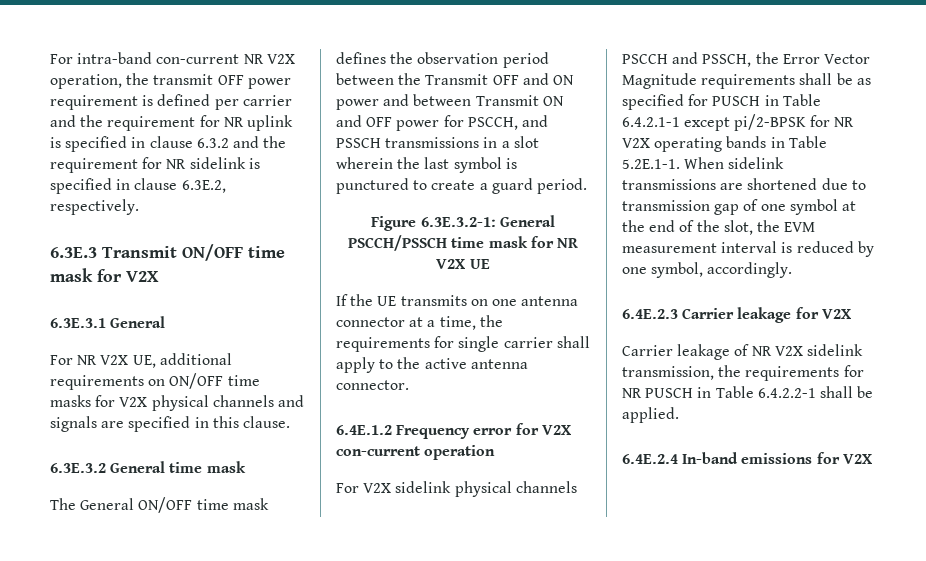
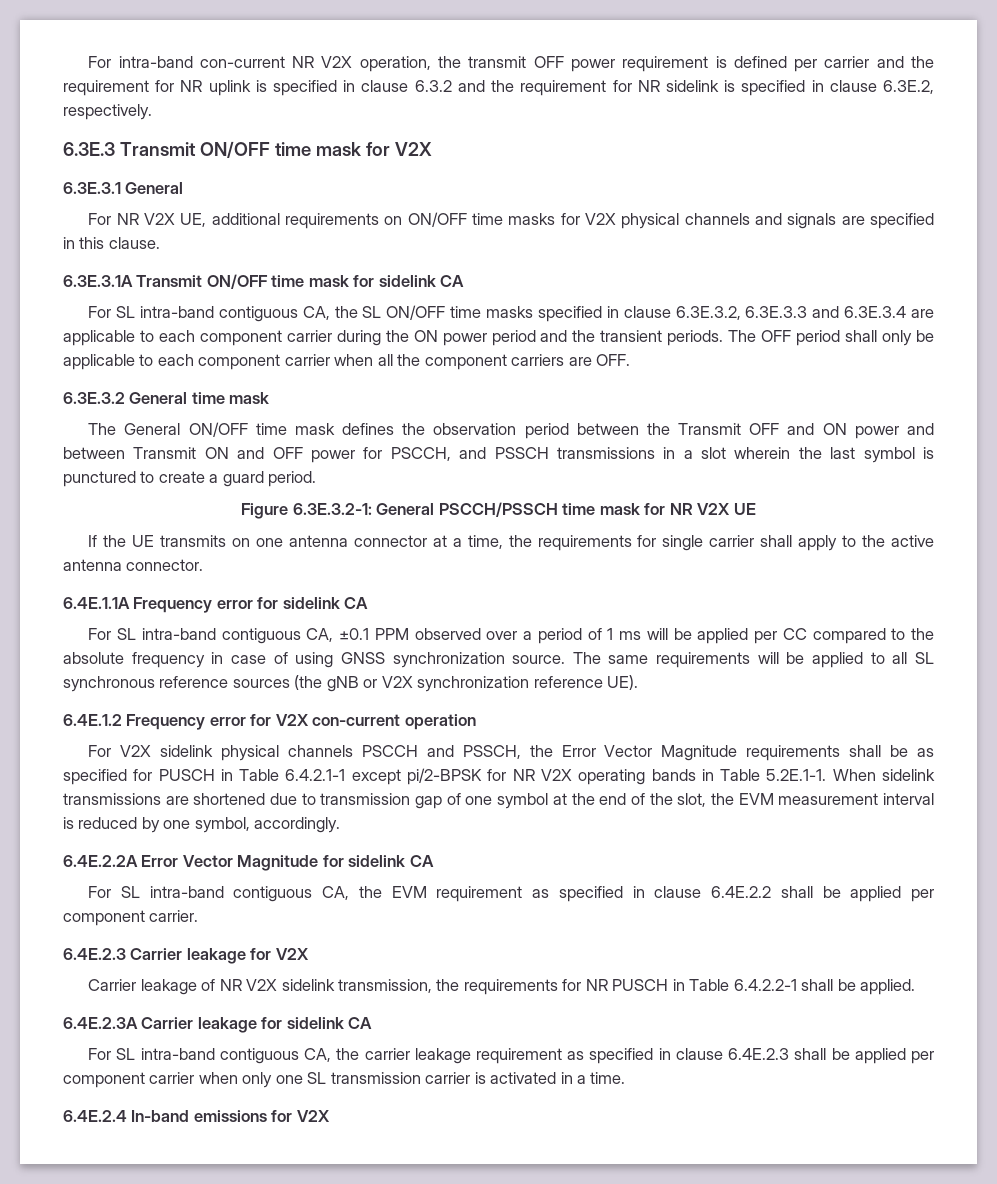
(290, 422) none -> [63,274,465,289] [88,305,934,322] [63,330,934,346] [63,354,631,370] // 6.3E.3.1A Transmit ON/OFF time mask for sidelink CA // For SL intra-band contiguous CA, the SL ON/OFF time masks specified in clause 6.3E.3.2, 6.3E.3.3 and 6.3E.3.4 are applicable to each component carrier during the ON power period and the transient periods. The OFF period shall only be applicable to each component carrier when all the component carriers are OFF.
(409, 385) none -> [63,597,369,613] [88,628,935,644] [63,652,934,668] [63,675,639,692] // 6.4E.1.1A Frequency error for sidelink CA // For SL intra-band contiguous CA, ±0.1 PPM observed over a period of 1 ms will be applied per CC compared to the absolute frequency in case of using GNSS synchronization source. The same requirements will be applied to all SL synchronous reference sources (the gNB or V2X synchronization reference UE).
(793, 270) none -> [63,855,434,871] [88,886,934,902] [63,910,199,926] // 6.4E.2.2A Error Vector Magnitude for sidelink CA // For SL intra-band contiguous CA, the EVM requirement as specified in clause 6.4E.2.2 shall be applied per component carrier.
(679, 415) none -> [63,1017,373,1033] [88,1048,934,1064] [63,1072,626,1088] // 6.4E.2.3A Carrier leakage for sidelink CA // For SL intra-band contiguous CA, the carrier leakage requirement as specified in clause 6.4E.2.3 shall be applied per component carrier when only one SL transmission carrier is activated in a time.

